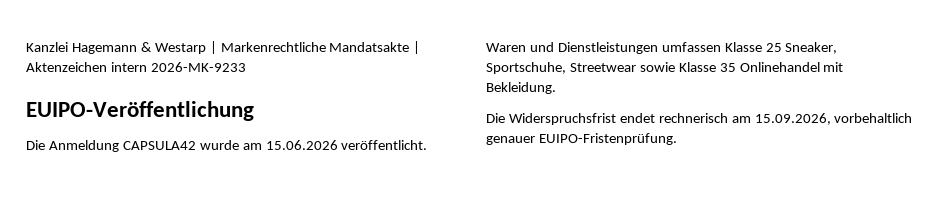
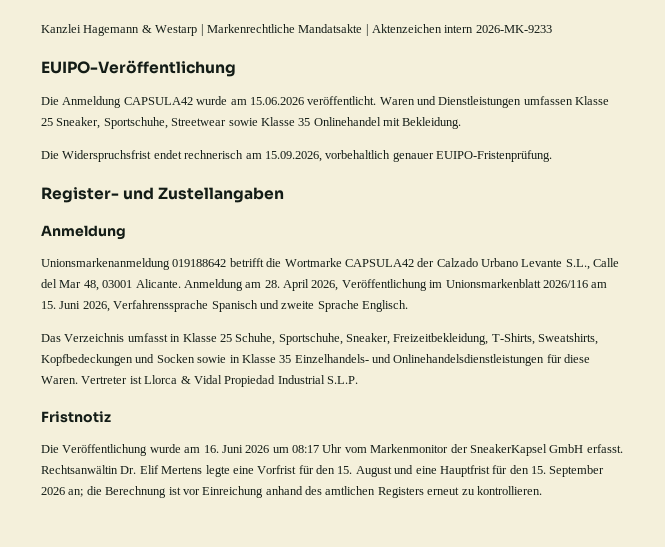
(677, 139) none -> [41,187,285,203] [41,225,126,240] [41,258,620,270] [41,279,608,291] [41,300,408,312] [41,333,599,345] [41,354,591,366] [41,375,358,387] [41,411,111,423] [41,444,623,456] [41,465,605,477] [41,486,542,498] // Register- und Zustellangaben // Anmeldung // Unionsmarkenanmeldung 019188642 betrifft die Wortmarke CAPSULA42 der Calzado Urbano Levante S.L., Calle del Mar 48, 03001 Alicante. Anmeldung am 28. April 2026, Veröffentlichung im Unionsmarkenblatt 2026/116 am 15. Juni 2026, Verfahrenssprache Spanisch und zweite Sprache Englisch. // Das Verzeichnis umfasst in Klasse 25 Schuhe, Sportschuhe, Sneaker, Freizeitbekleidung, T-Shirts, Sweatshirts, Kopfbedeckungen und Socken sowie in Klasse 35 Einzelhandels- und Onlinehandelsdienstleistungen für diese Waren. Vertreter ist Llorca & Vidal Propiedad Industrial S.L.P. // Fristnotiz // Die Veröffentlichung wurde am 16. Juni 2026 um 08:17 Uhr vom Markenmonitor der SneakerKapsel GmbH erfasst. Rechtsanwältin Dr. Elif Mertens legte eine Vorfrist für den 15. August und eine Hauptfrist für den 15. September 2026 an; die Berechnung ist vor Einreichung anhand des amtlichen Registers erneut zu kontrollieren.

